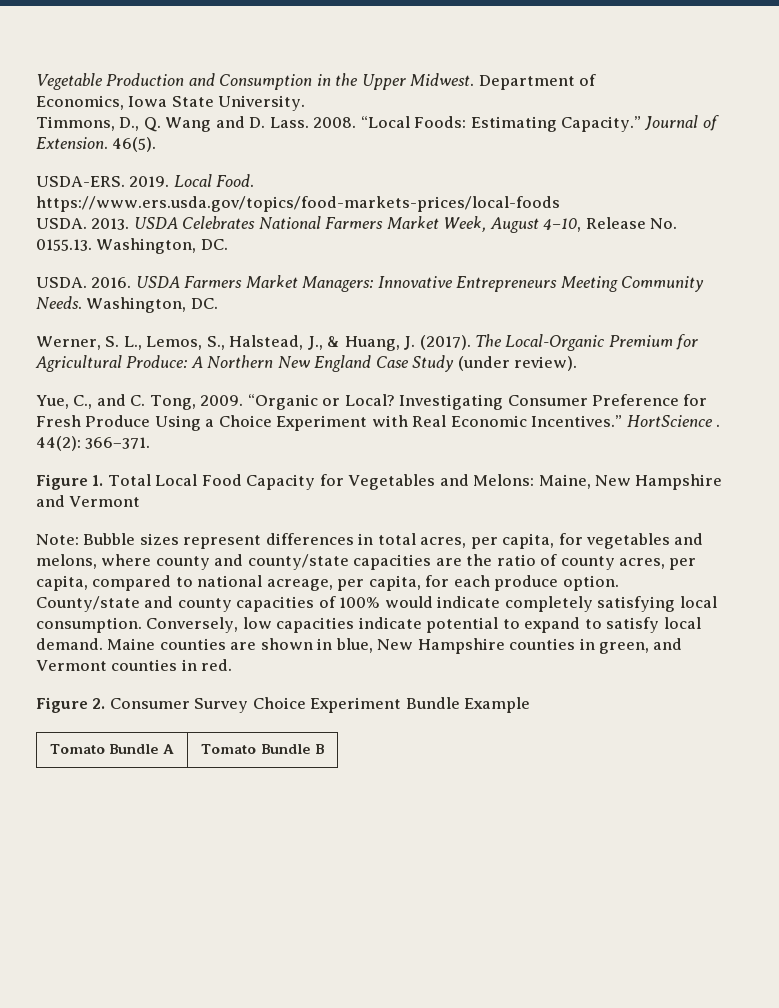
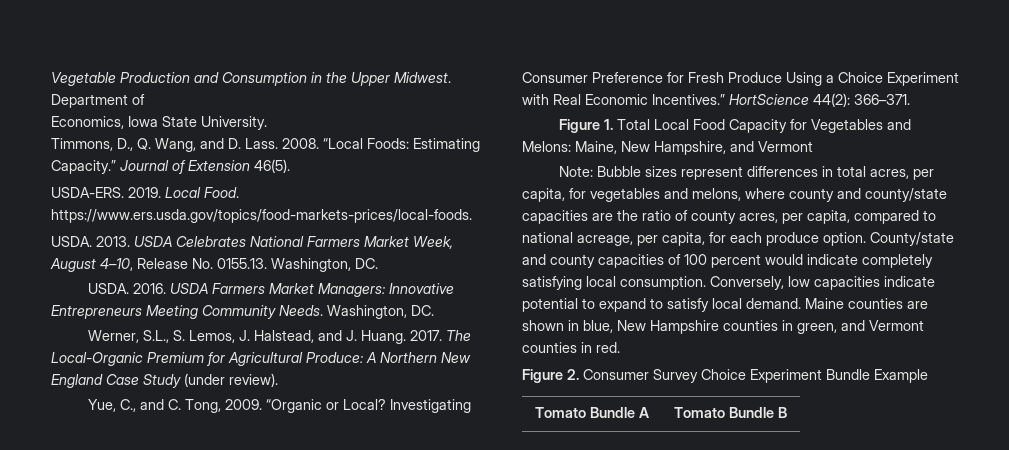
[165,117,212,132] Wang -> [155,138,196,152] Wang,
[36,137,108,149] Extension. -> [188,160,250,171] Extension
[36,196,560,212] https://www.ers.usda.gov/topics/food-markets-prices/local-foods -> [51,209,472,223] https://www.ers.usda.gov/topics/food-markets-prices/local-foods.
[105,335,471,351] S. L., Lemos, S., Halstead, J., & Huang, J. (2017). -> [143,330,443,344] S.L., S. Lemos, J. Halstead, and J. Huang. 2017.
[715,424,720,427] . -> (809, 99) none
[635,474,723,490] Hampshire -> [654,141,726,155] Hampshire,
[339,597,381,608] 100% -> [684,254,761,268] 100 percent

